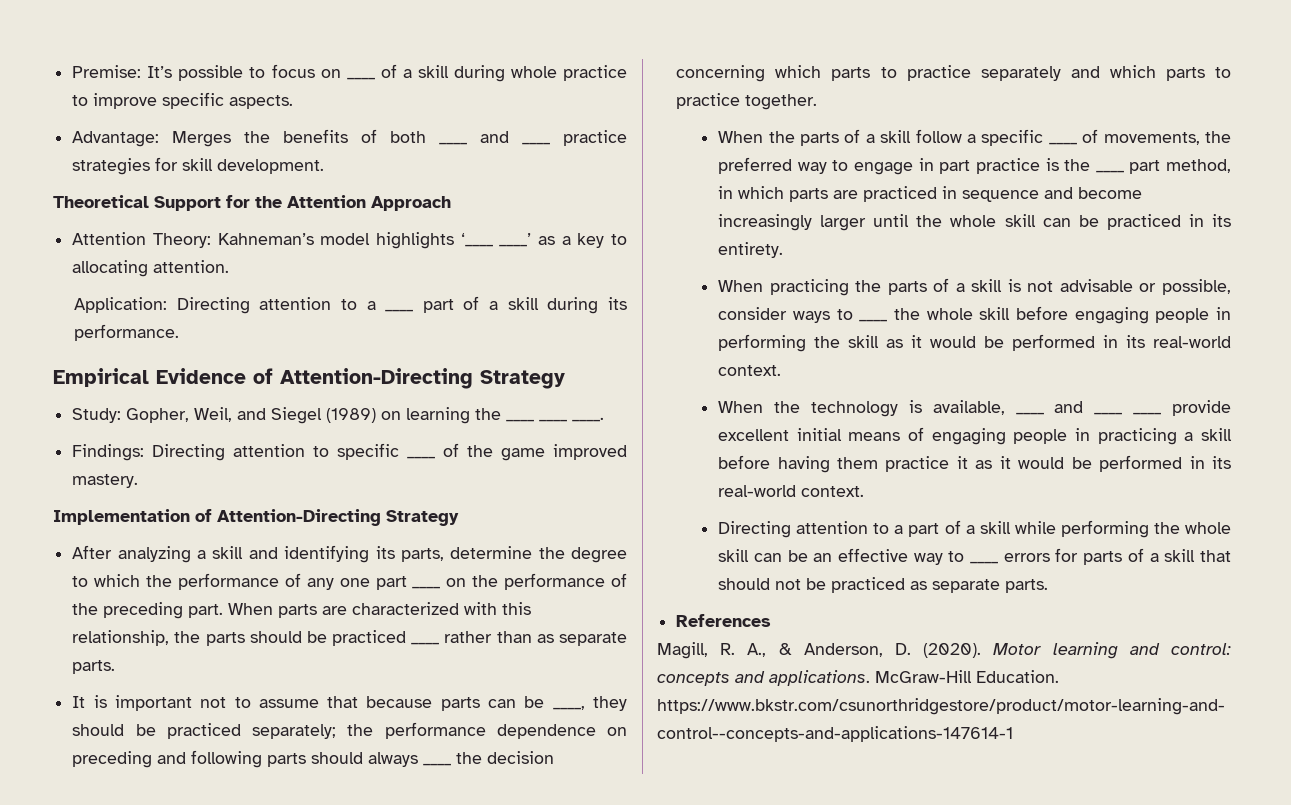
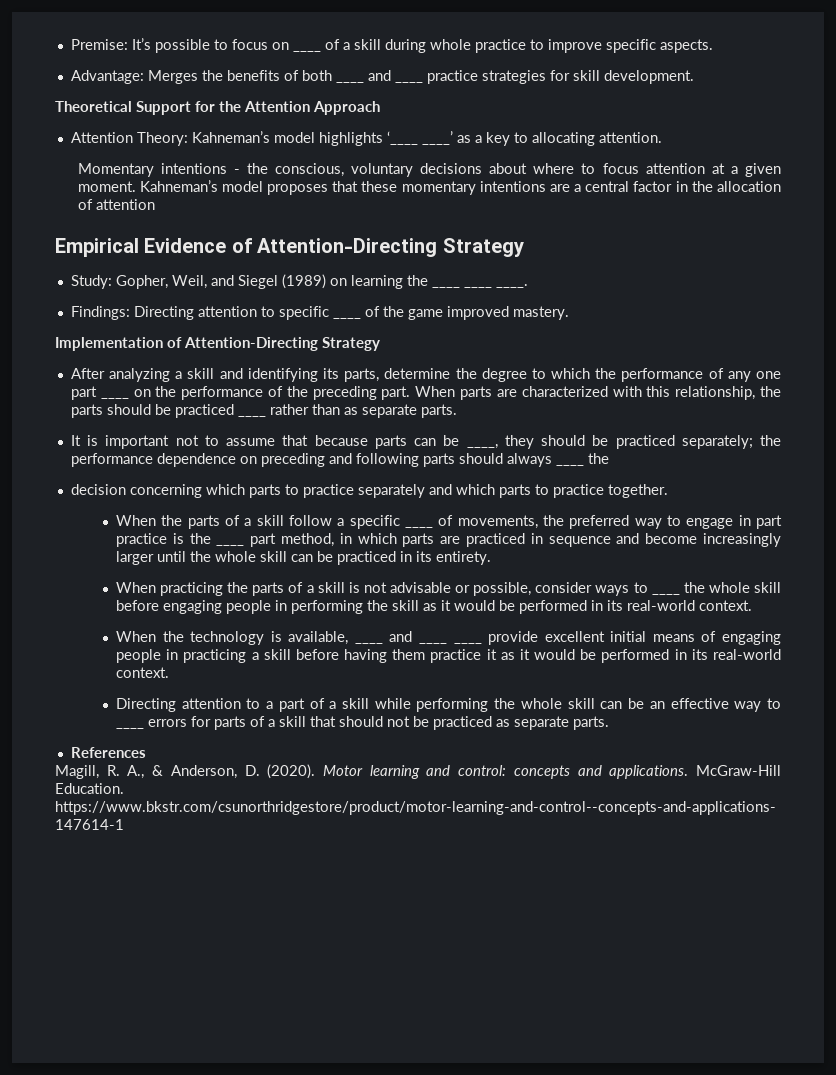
[73,296,627,314] [73,324,179,341] Application: Directing attention to a ____ part of a skill during its performance. -> [77,163,782,177] [77,180,781,195] [77,199,155,210] Momentary intentions - the conscious, voluntary decisions about where to focus attention at a given moment. Kahneman’s model proposes that these momentary intentions are a central factor in the allocation of attention
(483, 758) none -> (609, 458) //

